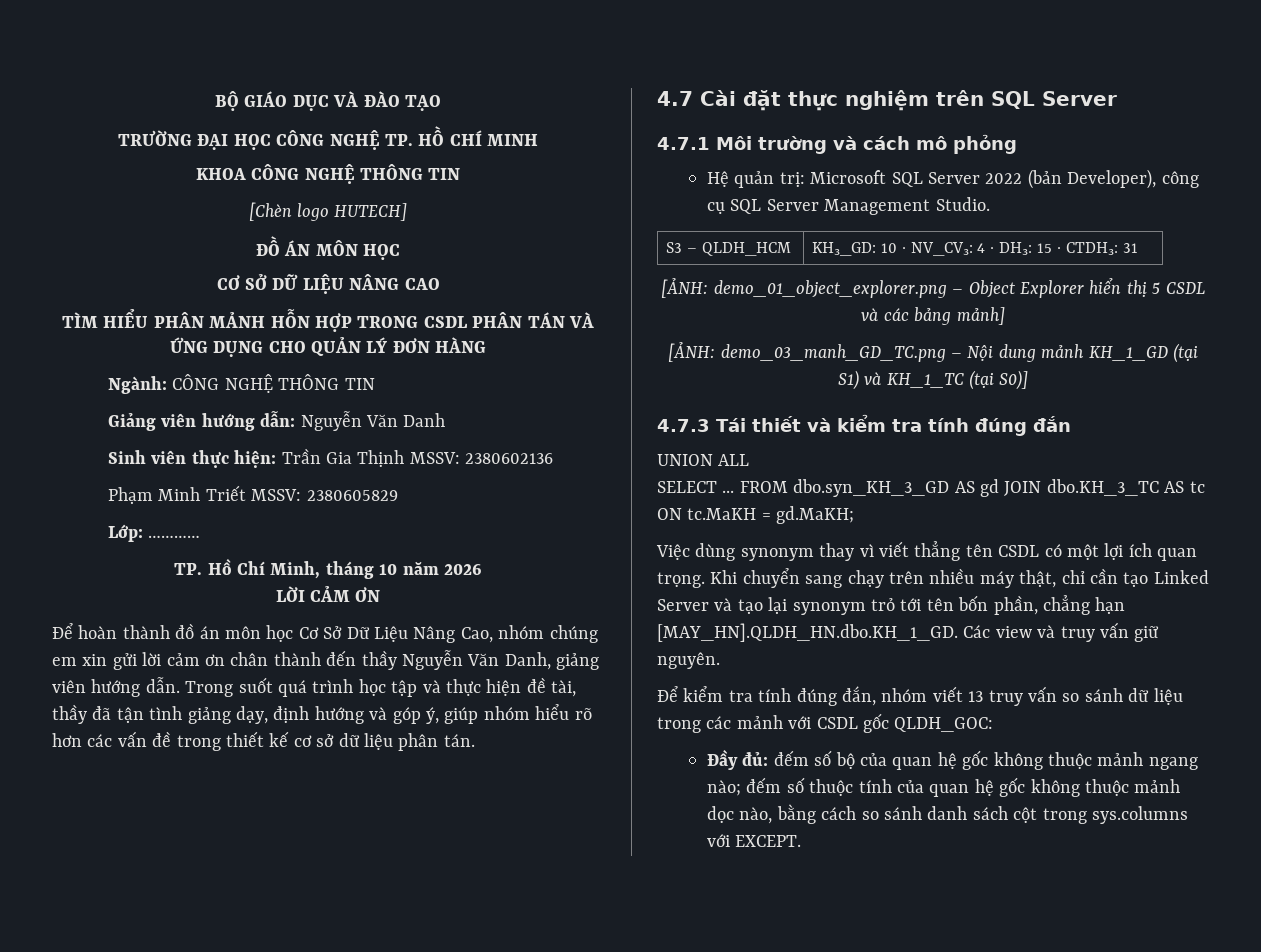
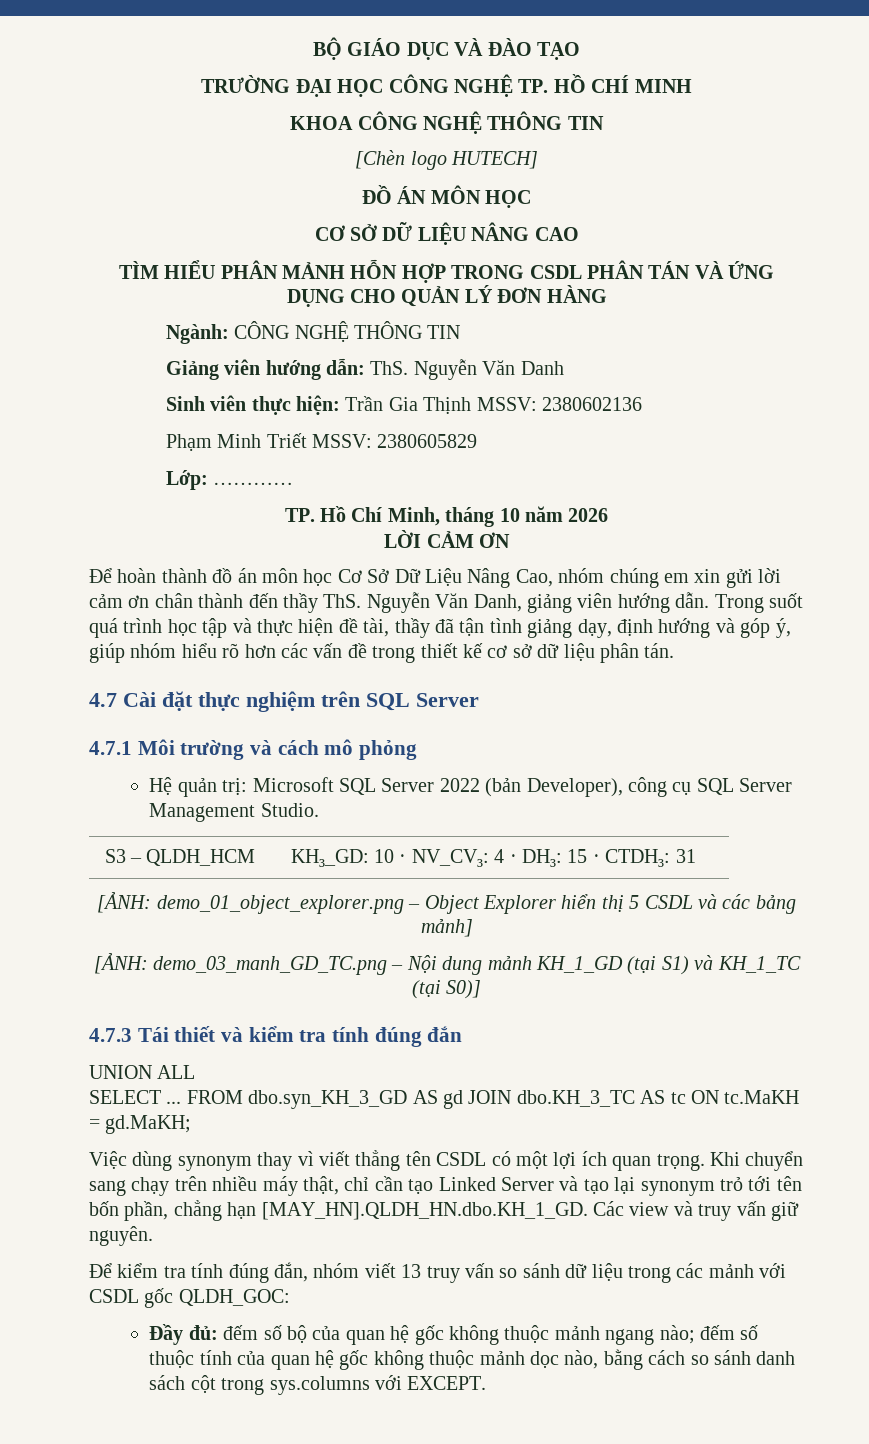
(296, 419) none -> [370,361,409,375] ThS.
(397, 660) none -> [323,594,362,608] ThS.

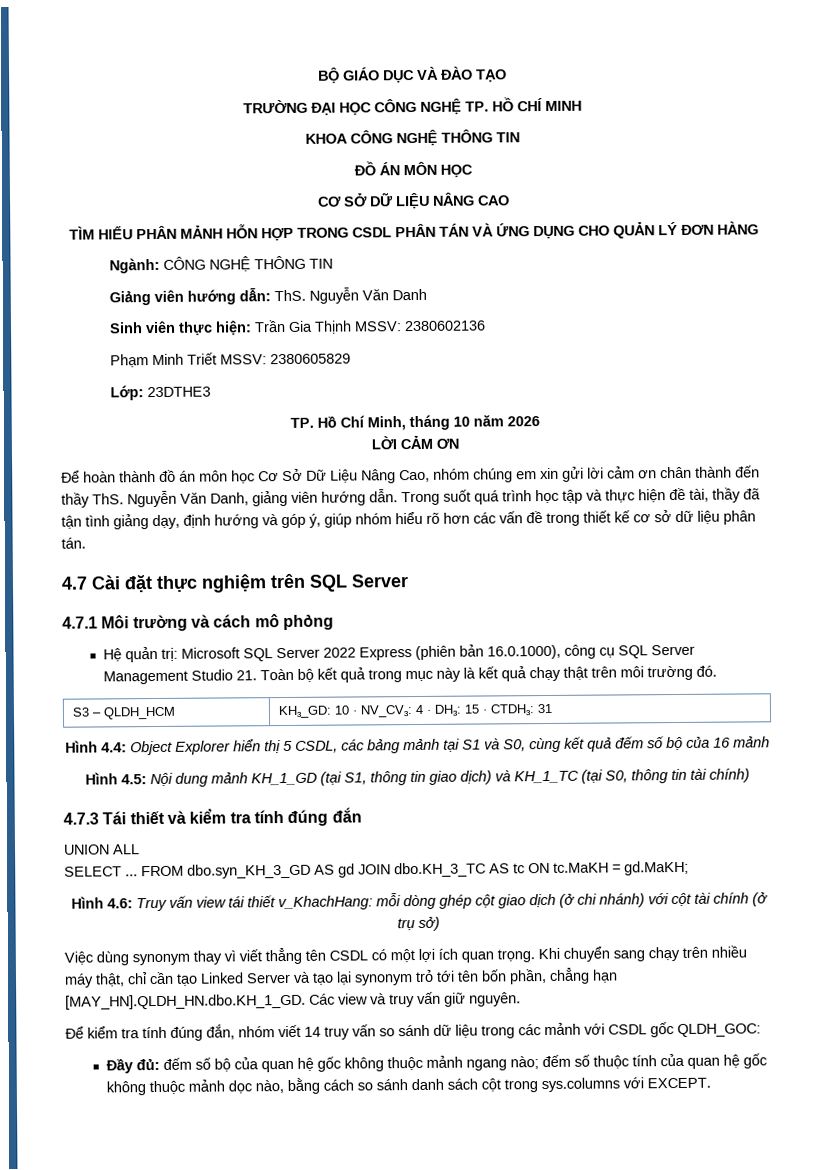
[355,150,538,170] // [Chèn logo HUTECH] -> (520, 137) none
[213,482,294,485] ………… -> [147,386,212,398] 23DTHE3
[485,778,623,797] (bản Developer), -> [359,644,562,661] Express (phiên bản 16.0.1000),
[260,803,319,817] Studio. -> [191,665,718,683] Studio 21. Toàn bộ kết quả trong mục này là kết quả chạy thật trên môi trường đó.
[97,892,421,914] [ẢNH: demo_01_object_explorer.png – -> [65,740,127,753] Hình 4.4:
[644,894,796,914] [420,919,473,937] [93,953,404,975] CSDL và các bảng mảnh] // [ẢNH: demo_03_manh_GD_TC.png – -> [295,736,770,754] [85,772,147,785] CSDL, các bảng mảnh tại S1 và S0, cùng kết quả đếm số bộ của 16 mảnh // Hình 4.5:
[661,955,801,975] [411,980,482,999] S1) và KH_1_TC (tại S0)] -> [344,768,750,786] S1, thông tin giao dịch) và KH_1_TC (tại S0, thông tin tài chính)
(192, 1124) none -> [70,892,768,912] [397,916,440,931] // Hình 4.6: Truy vấn view tái thiết v_KhachHang: mỗi dòng ghép cột giao dịch (ở chi nhánh) với cột tài chính (ở trụ sở)
[401,1264,422,1278] 13 -> [304,1026,321,1037] 14

